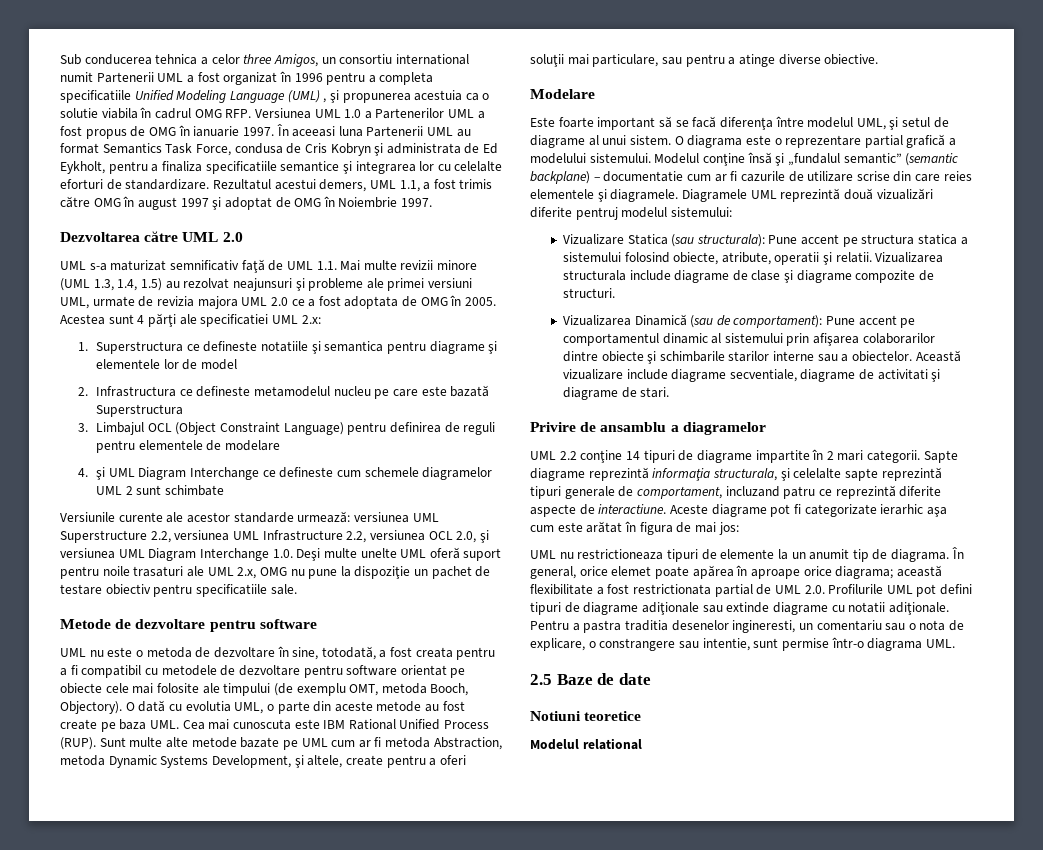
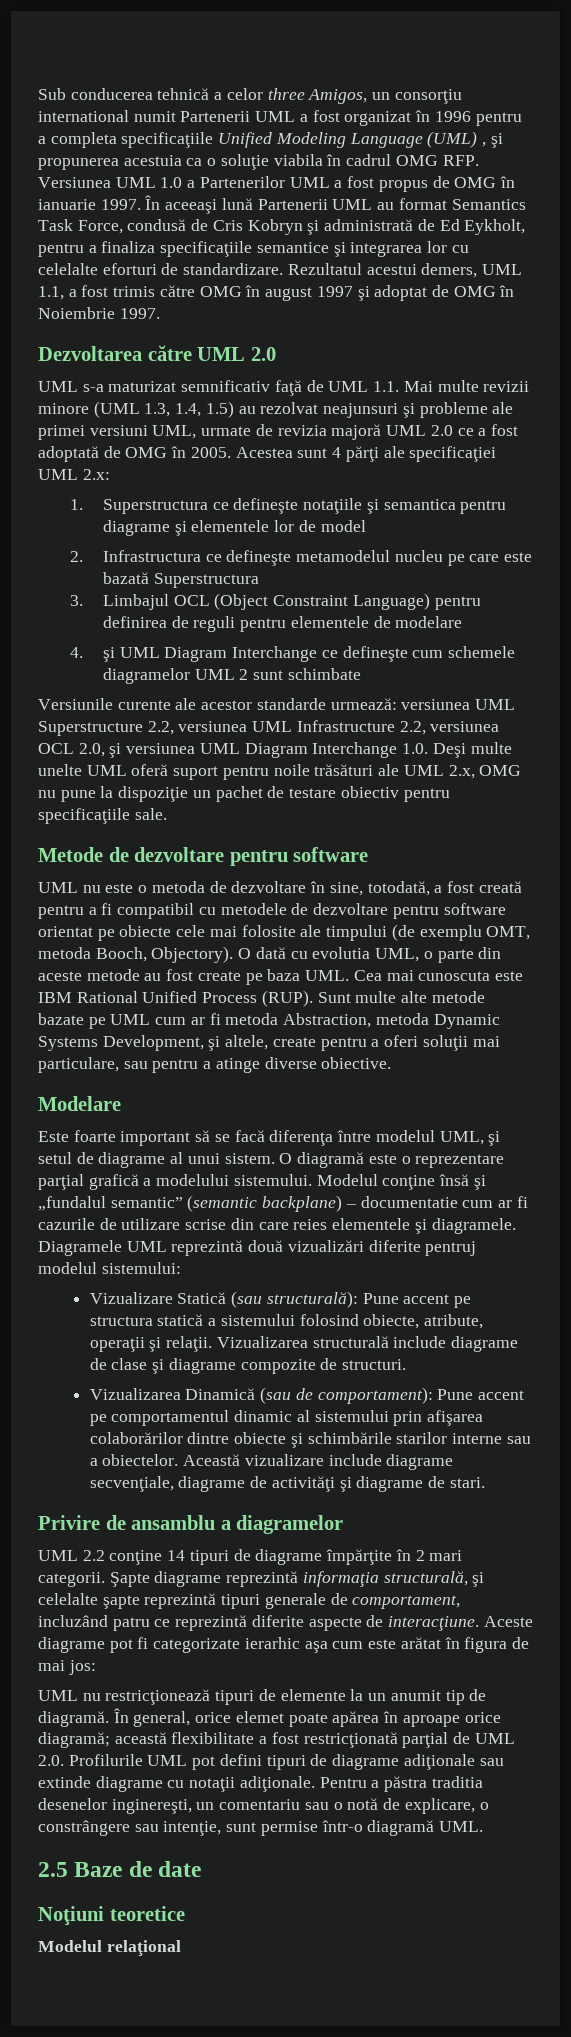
[155,54,198,65] tehnica -> [157,88,210,100] tehnică
[339,54,393,64] consortiu -> [394,89,462,104] consorţiu
[60,90,131,103] specificatiile -> [121,132,214,148] specificaţiile
[60,108,98,118] solutie -> [220,154,269,170] soluţie
[292,126,363,137] aceeasi luna -> [165,198,253,214] aceeaşi lună
[234,143,283,154] condusa -> [127,219,187,231] condusă
[386,143,461,154] administrata -> [324,219,414,231] administrată
[205,161,277,174] specificatiile -> [160,241,253,257] specificaţiile
[197,296,238,309] majora -> [331,424,382,440] majoră
[344,296,399,309] adoptata -> [38,446,99,462] adoptată
[200,314,269,327] specificatiei -> [409,446,497,462] specificaţiei
[203,341,308,352] defineste notatiile -> [233,498,363,514] defineşte notaţiile
[196,386,251,397] defineste -> [226,550,292,566] defineşte
[279,467,334,478] defineste -> [342,646,408,662] defineşte
[133,566,184,577] trasaturi -> [314,764,374,776] trăsături
[195,584,267,597] specificatiile -> [38,808,130,824] specificaţiile
[415,647,453,658] creata -> [478,881,522,893] creată
[687,135,743,148] diagrama -> [297,1152,365,1168] diagramă
[864,135,903,148] partial -> [38,1174,84,1190] parţial
[627,234,765,247] Statica (sau structurala): -> [177,1291,358,1308] Statică (sau structurală):
[918,234,958,245] statica -> [157,1314,204,1326] statică
[774,252,944,265] [562,270,626,281] operatii şi relatii. Vizualizarea structurala -> [89,1336,389,1352] operaţii şi relaţii. Vizualizarea structurală
[862,333,935,344] colaborarilor -> [89,1432,183,1444] colaborărilor
[659,351,725,362] schimbarile -> [307,1432,392,1444] schimbările
[729,369,928,382] secventiale, diagrame de activitati -> [89,1476,335,1492] secvenţiale, diagrame de activităţi
[755,450,810,463] impartite -> [326,1549,393,1565] împărţite
[923,450,958,463] Sapte -> [109,1572,150,1587] Şapte
[712,468,777,481] structurala, -> [383,1571,468,1586] structurală,
[844,468,878,481] sapte -> [102,1595,140,1609] şapte
[725,486,780,497] incluzand -> [38,1615,108,1627] incluzând
[598,504,667,514] interactiune. -> [388,1616,480,1631] interacţiune.
[577,549,664,560] restrictioneaza -> [105,1689,211,1705] restricţionează
[891,549,950,562] diagrama. -> [38,1711,109,1727] diagramă.
[835,566,894,579] diagrama; -> [38,1732,110,1748] diagramă;
[632,584,753,597] restrictionata partial -> [303,1732,449,1748] restricţionată parţial
[848,602,886,613] notatii -> [189,1777,236,1792] notaţii
[583,620,622,633] pastra -> [384,1776,428,1792] păstra
[732,620,796,633] ingineresti, -> [111,1799,192,1814] inginereşti,
[919,620,946,631] nota -> [347,1798,379,1810] notă
[599,638,750,651] constrangere sau intentie, -> [38,1820,222,1836] constrângere sau intenţie,
[867,638,923,651] diagrama -> [367,1820,435,1836] diagramă
[530,711,581,721] Notiuni -> [38,1906,104,1926] Noţiuni
[582,738,642,750] relational -> [106,1940,181,1956] relaţional

